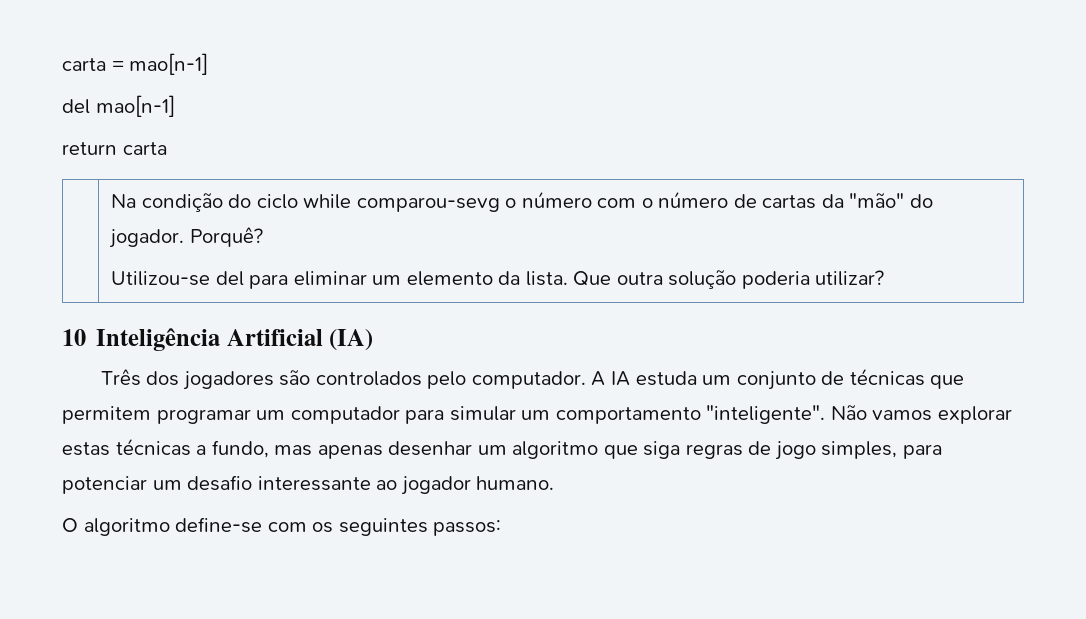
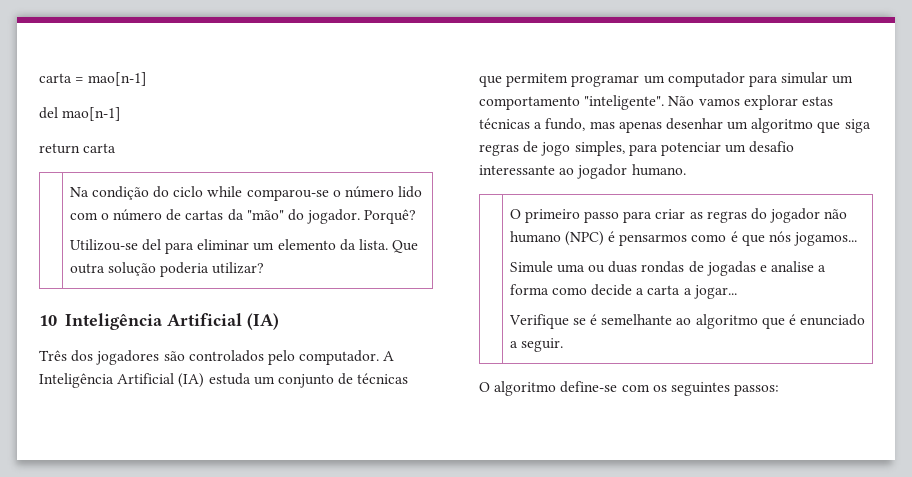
[356,191,592,212] comparou-sevg o número -> [246,186,423,201] comparou-se o número lido
[610,371,630,386] IA -> [39,373,205,388] Inteligência Artificial (IA)
(555, 483) none -> [509,208,848,223] [509,231,858,246] [509,261,827,276] [509,284,737,299] [508,314,866,329] [509,338,563,352] // | O primeiro passo para criar as regras do jogador não humano (NPC) é pensarmos como é que nós jogamos... // Simule uma ou duas rondas de jogadas e analise a forma como decide a carta a jogar... // Verifique se é semelhante ao algoritmo que é enunciado a seguir.

